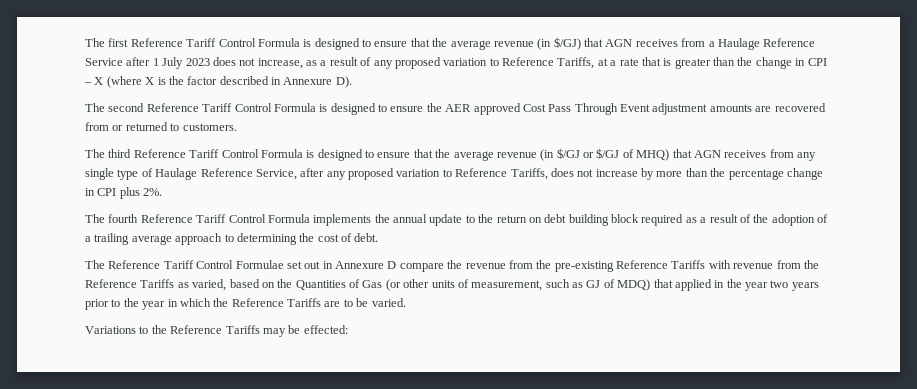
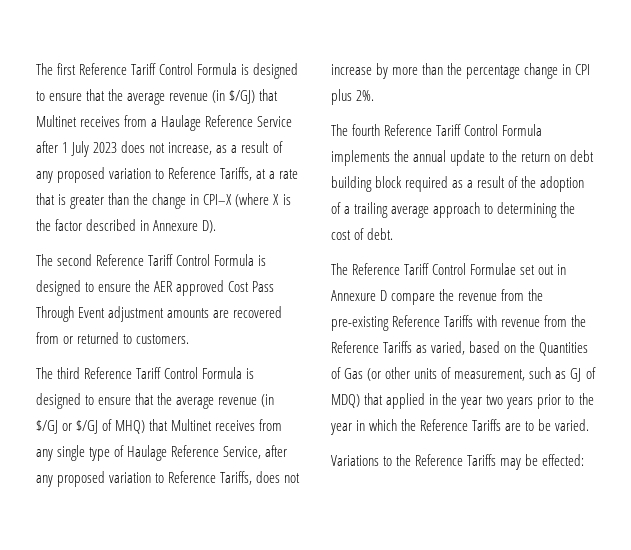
[605,39,633,47] AGN -> [36,115,77,127] Multinet
[807,58,827,66] [84,77,104,85] CPI – X -> [203,194,233,205] CPI–X
[693,150,721,158] AGN -> [171,419,213,431] Multinet

